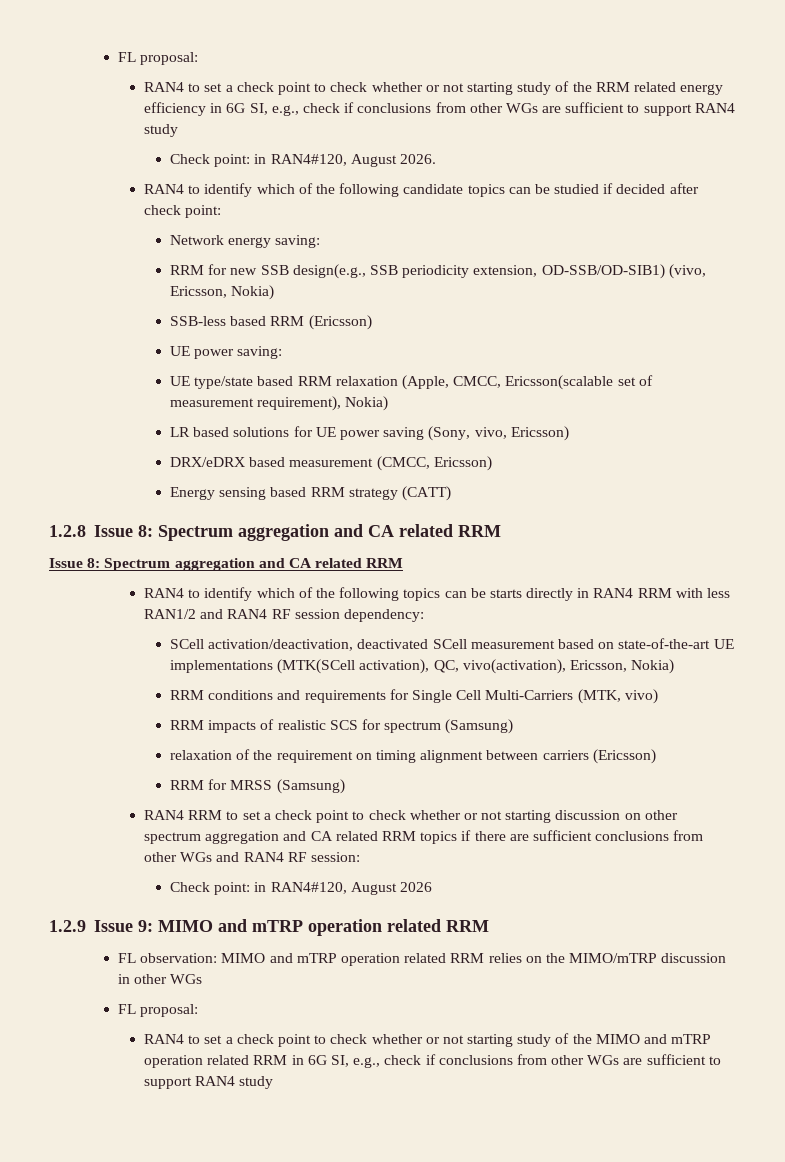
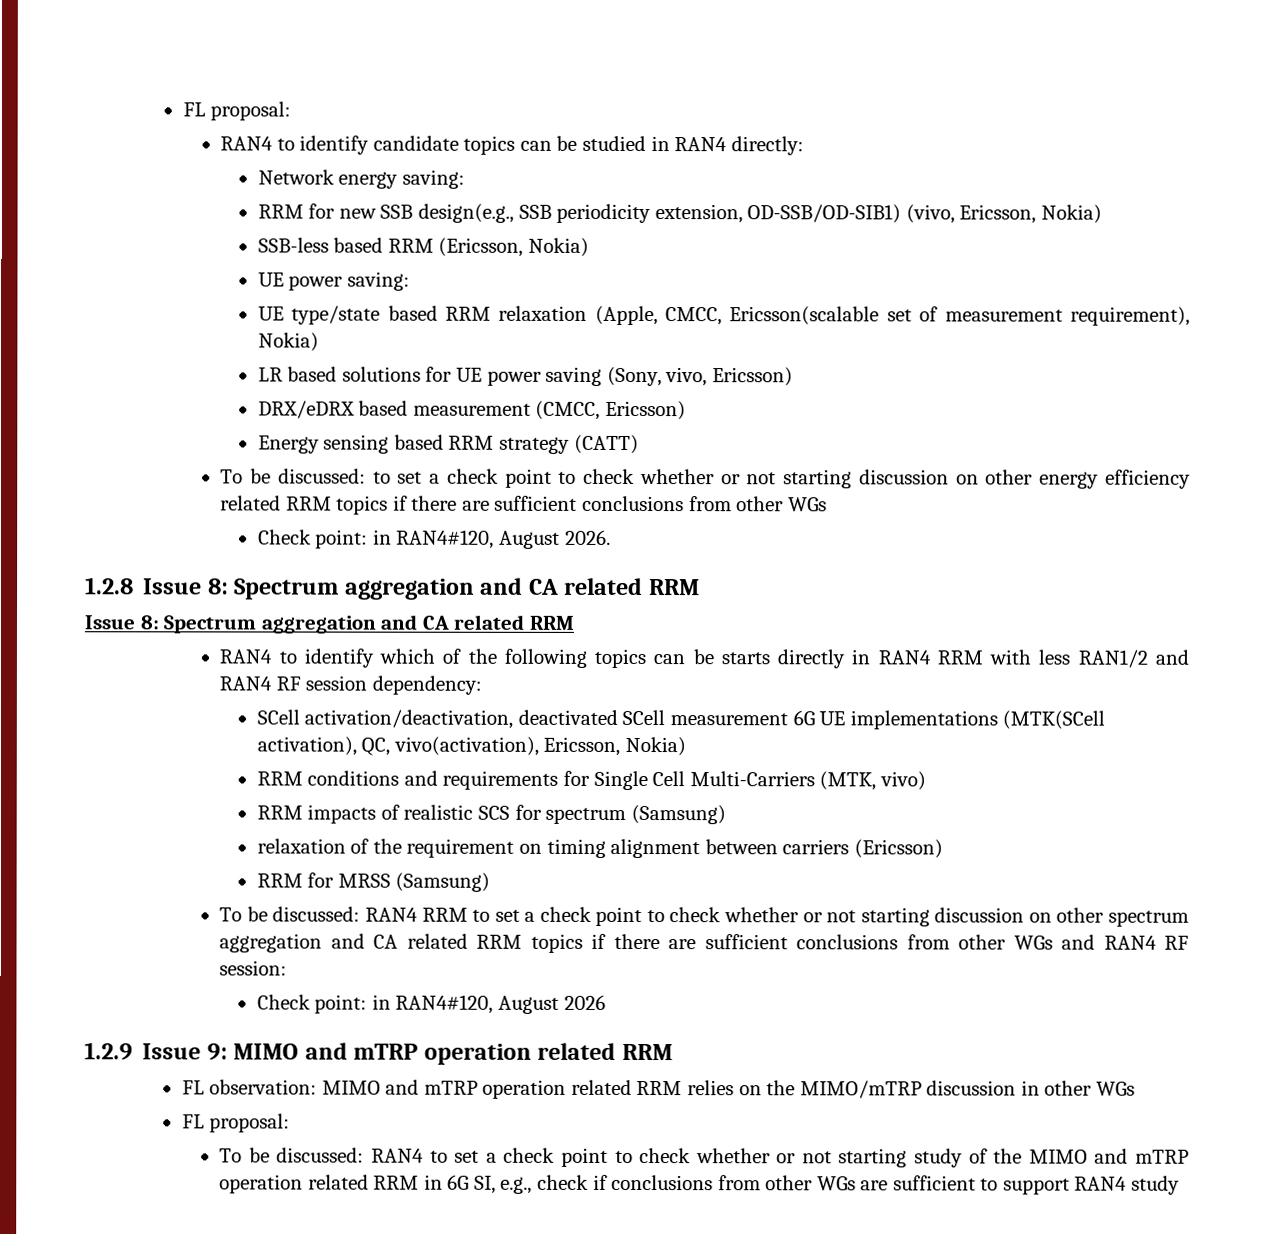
[118,52,199,65] [144,81,724,95] [144,102,735,116] [144,124,179,137] [170,154,436,167] [144,183,400,197] FL proposal: // RAN4 to set a check point to check whether or not starting study of the RRM related energy efficiency in 6G SI, e.g., check if conclusions from other WGs are sufficient to support RAN4 study // Check point: in RAN4#120, August 2026. // RAN4 to identify which of the following -> [182,101,292,121] [220,135,370,155] FL proposal: // RAN4 to identify
[603,183,699,194] [144,205,222,218] if decided after check point: -> [650,136,804,156] in RAN4 directly:
[308,315,372,330] (Ericsson) -> [438,237,589,257] (Ericsson, Nokia)
(451, 493) none -> [220,468,1192,489] [220,495,827,515] [257,529,611,549] // To be discussed: to set a check point to check whether or not starting discussion on other energy efficiency related RRM topics if there are sufficient conclusions from other WGs // Check point: in RAN4#120, August 2026.
[557,638,711,649] based on state-of-the-art -> [792,710,815,726] 6G
(345, 786) none -> [219,906,361,922] To be discussed:
(199, 1010) none -> [219,1147,365,1163] To be discussed:

